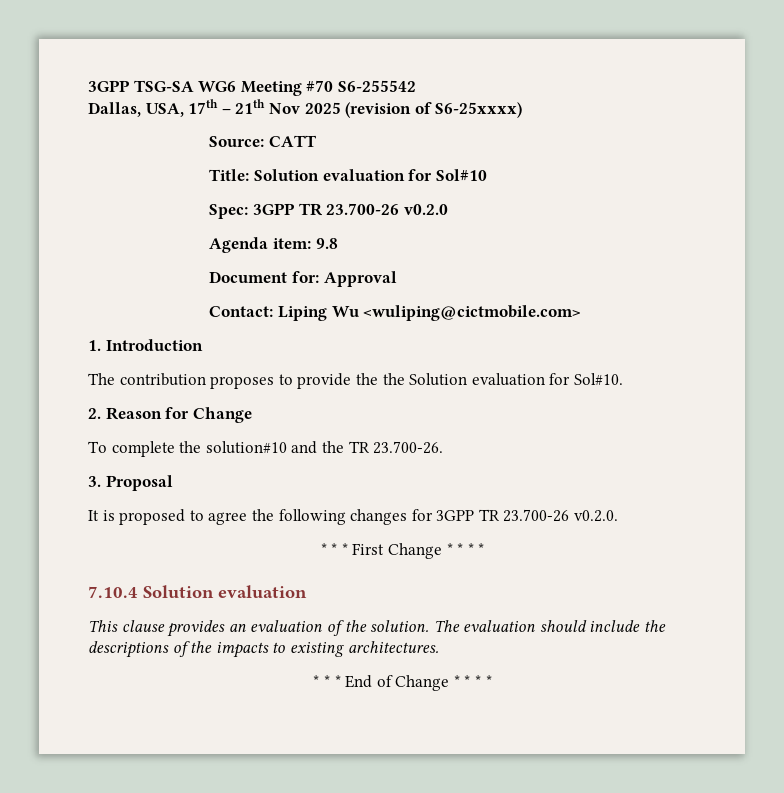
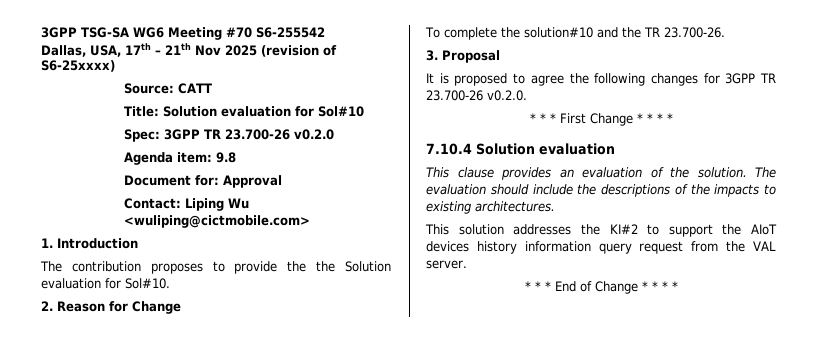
(439, 647) none -> [425,224,777,237] [426,241,776,254] [426,260,467,269] // This solution addresses the KI#2 to support the AIoT devices history information query request from the VAL server.

